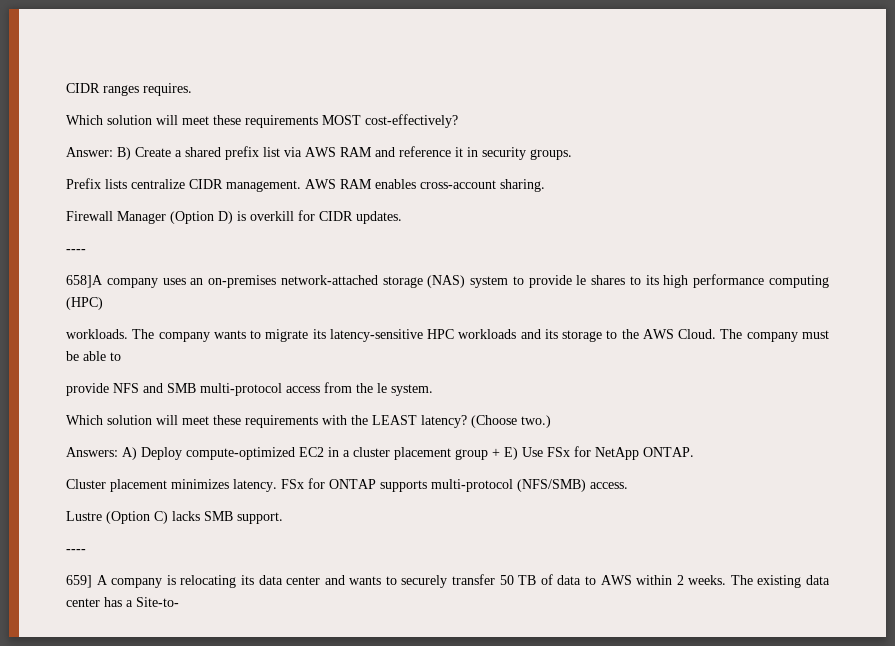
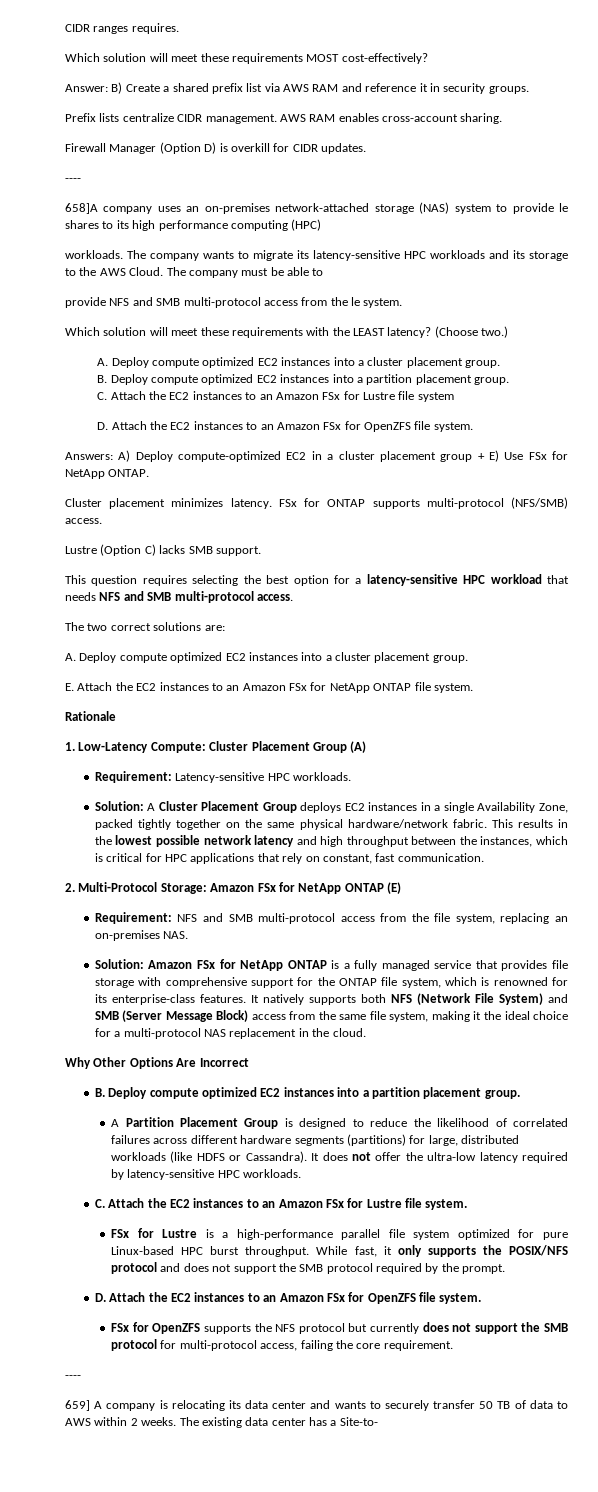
(551, 421) none -> [97,357,501,368] [97,374,510,385] [97,391,454,402] [97,421,473,432] // A. Deploy compute optimized EC2 instances into a cluster placement group. // B. Deploy compute optimized EC2 instances into a partition placement group. // C. Attach the EC2 instances to an Amazon FSx for Lustre file system // D. Attach the EC2 instances to an Amazon FSx for OpenZFS file system.
(283, 518) none -> [65,574,570,586] [65,591,293,603] [65,622,225,631] [65,652,468,663] [65,682,473,693] [65,711,116,721] [65,741,367,753] [94,771,352,783] [94,801,568,813] [94,819,568,830] [94,835,568,847] [94,853,484,864] [65,882,401,894] [94,912,568,924] [94,930,189,941] [94,959,568,971] [94,977,569,988] [94,993,569,1005] [94,1010,569,1022] [94,1028,366,1039] [65,1057,249,1069] [94,1087,520,1099] [111,1117,568,1129] [111,1134,520,1146] [111,1151,568,1163] [111,1169,302,1180] [94,1198,468,1210] [111,1228,568,1240] [111,1245,569,1257] [111,1262,506,1274] [94,1292,482,1304] [111,1322,569,1334] [111,1339,453,1351] // This question requires selecting the best option for a latency-sensitive HPC workload that needs NFS and SMB multi-protocol access. // The two correct solutions are: // A. Deploy compute optimized EC2 instances into a cluster placement group. // E. Attach the EC2 instances to an Amazon FSx for NetApp ONTAP file system. // Rationale // 1. Low-Latency Compute: Cluster Placement Group (A) // Requirement: Latency-sensitive HPC workloads. // Solution: A Cluster Placement Group deploys EC2 instances in a single Availability Zone, packed tightly together on the same physical hardware/network fabric. This results in the lowest possible network latency and high throughput between the instances, which is critical for HPC applications that rely on constant, fast communication. // 2. Multi-Protocol Storage: Amazon FSx for NetApp ONTAP (E) // Requirement: NFS and SMB multi-protocol access from the file system, replacing an on-premises NAS. // Solution: Amazon FSx for NetApp ONTAP is a fully managed service that provides file storage with comprehensive support for the ONTAP file system, which is renowned for its enterprise-class features. It natively supports both NFS (Network File System) and SMB (Server Message Block) access from the same file system, making it the ideal choice for a multi-protocol NAS replacement in the cloud. // Why Other Options Are Incorrect // B. Deploy compute optimized EC2 instances into a partition placement group. // A Partition Placement Group is designed to reduce the likelihood of correlated failures across different hardware segments (partitions) for large, distributed workloads (like HDFS or Cassandra). It does not offer the ultra-low latency required by latency-sensitive HPC workloads. // C. Attach the EC2 instances to an Amazon FSx for Lustre file system. // FSx for Lustre is a high-performance parallel file system optimized for pure Linux-based HPC burst throughput. While fast, it only supports the POSIX/NFS protocol and does not support the SMB protocol required by the prompt. // D. Attach the EC2 instances to an Amazon FSx for OpenZFS file system. // FSx for OpenZFS supports the NFS protocol but currently does not support the SMB protocol for multi-protocol access, failing the core requirement.

